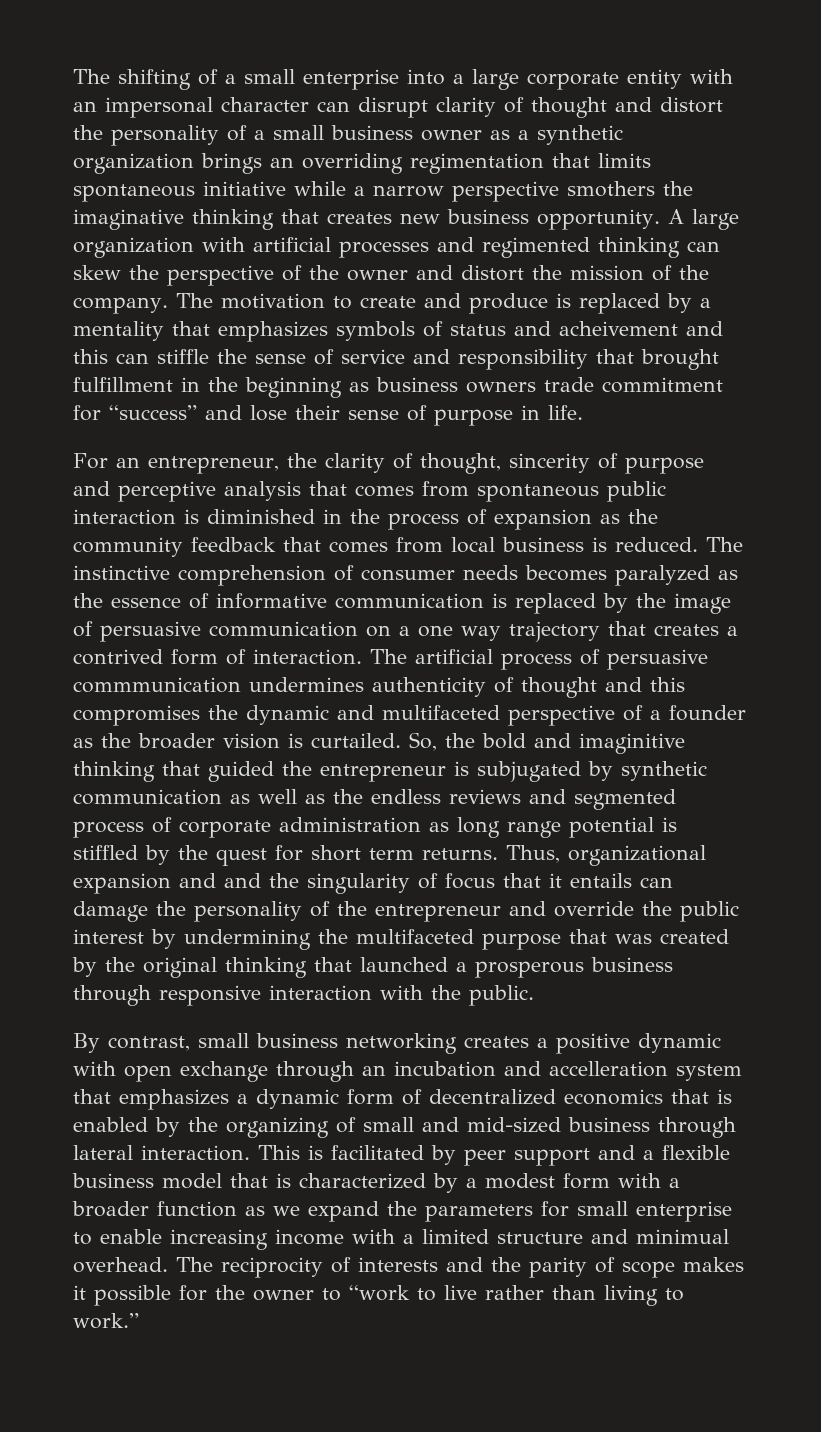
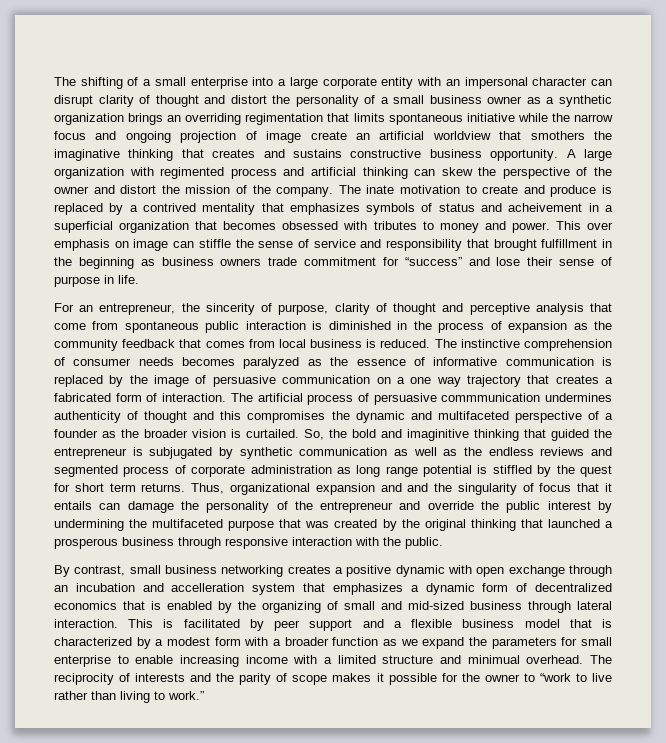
[354,181,559,202] a narrow perspective -> [551,113,613,122] [54,131,522,143] the narrow focus and ongoing projection of image create an artificial worldview that
[400,213,440,224] new -> [263,149,422,158] and sustains constructive
[253,237,590,258] artificial processes and regimented -> [160,167,356,179] regimented process and artificial
(213, 300) none -> [366,185,395,194] inate
(711, 303) none -> [142,203,196,212] contrived
[686,321,723,336] [73,349,108,364] and this -> [588,203,613,212] [54,221,613,233] [54,239,169,251] in a superficial organization that becomes obsessed with tributes to money and power. This over emphasis on image
[324,453,704,474] clarity of thought, sincerity of purpose -> [205,303,437,315] sincerity of purpose, clarity of thought
[355,485,414,497] comes -> [54,323,86,330] come
[73,649,163,665] contrived -> [54,393,111,402] fabricated

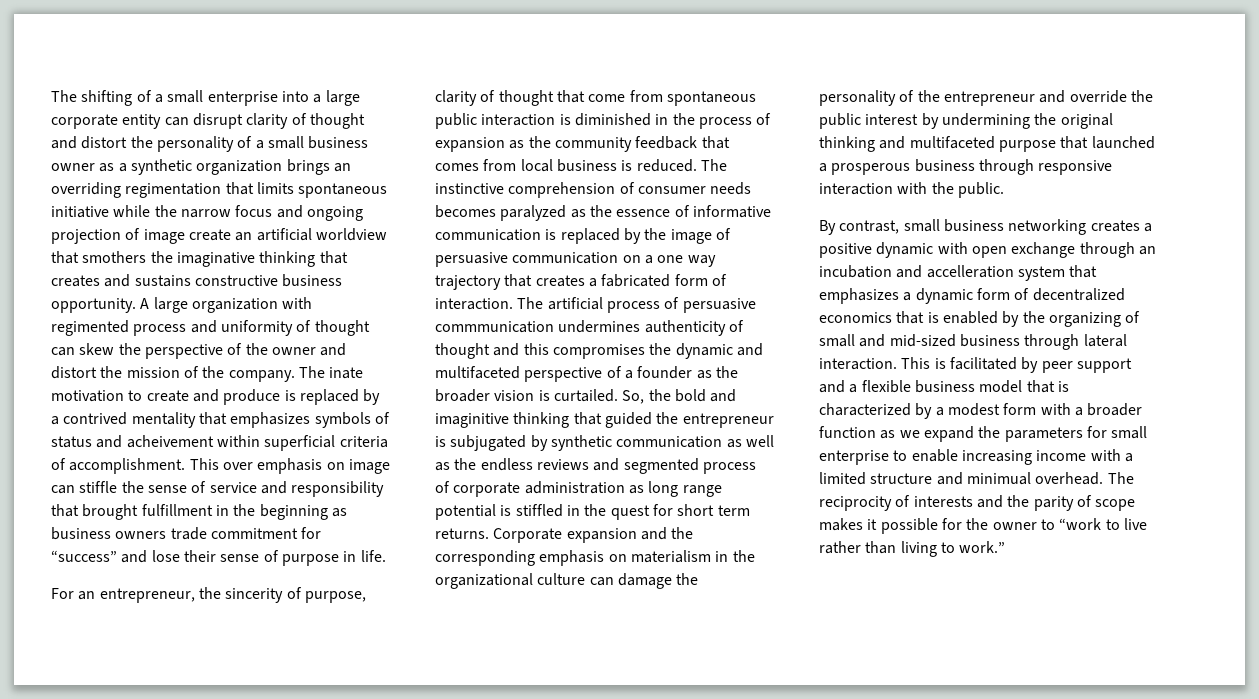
[417,77,588,89] with an impersonal character -> (162, 121) none
[310,167,408,179] artificial thinking -> [220,320,370,336] uniformity of thought
[588,203,613,212] [54,221,550,233] in a superficial organization that becomes obsessed with tributes to money and power. -> [216,435,388,451] [51,458,186,474] within superficial criteria of accomplishment.
[442,303,584,315] and perceptive analysis -> (554, 98) none
[537,465,552,477] by -> [566,505,580,516] in
[191,483,612,495] [54,501,92,510] Thus, organizational expansion and and the singularity of focus that it entails -> [493,527,694,543] [435,550,755,566] [435,573,586,589] Corporate expansion and the corresponding emphasis on materialism in the organizational culture
[152,519,516,531] multifaceted purpose that was created by the original thinking -> [1060,113,1113,129] [819,136,1056,152] original thinking and multifaceted purpose

